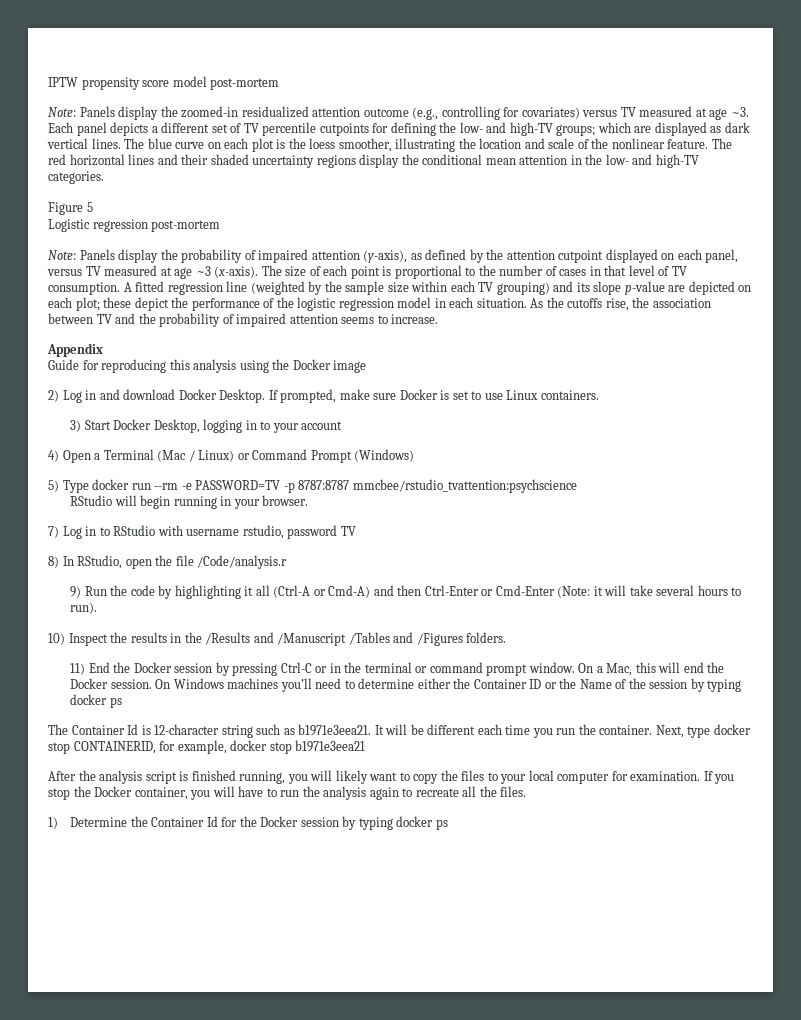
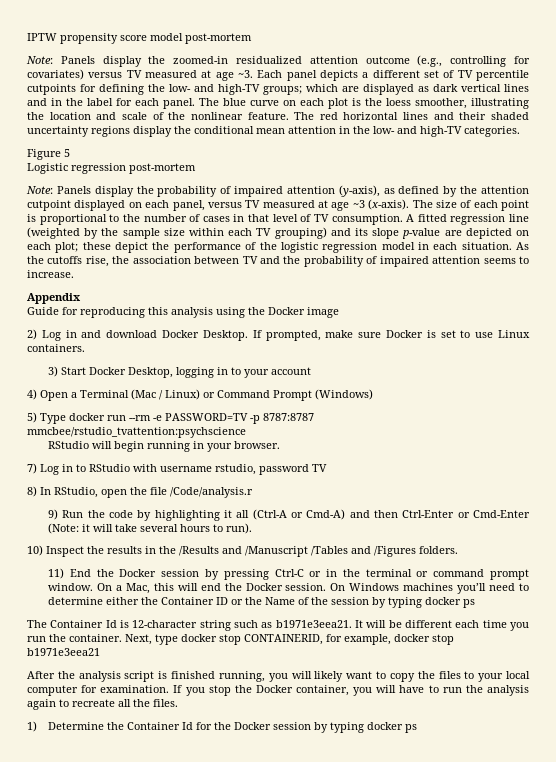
[91,138,121,149] lines. -> [504,84,529,92] [27,98,195,109] lines and in the label for each panel.

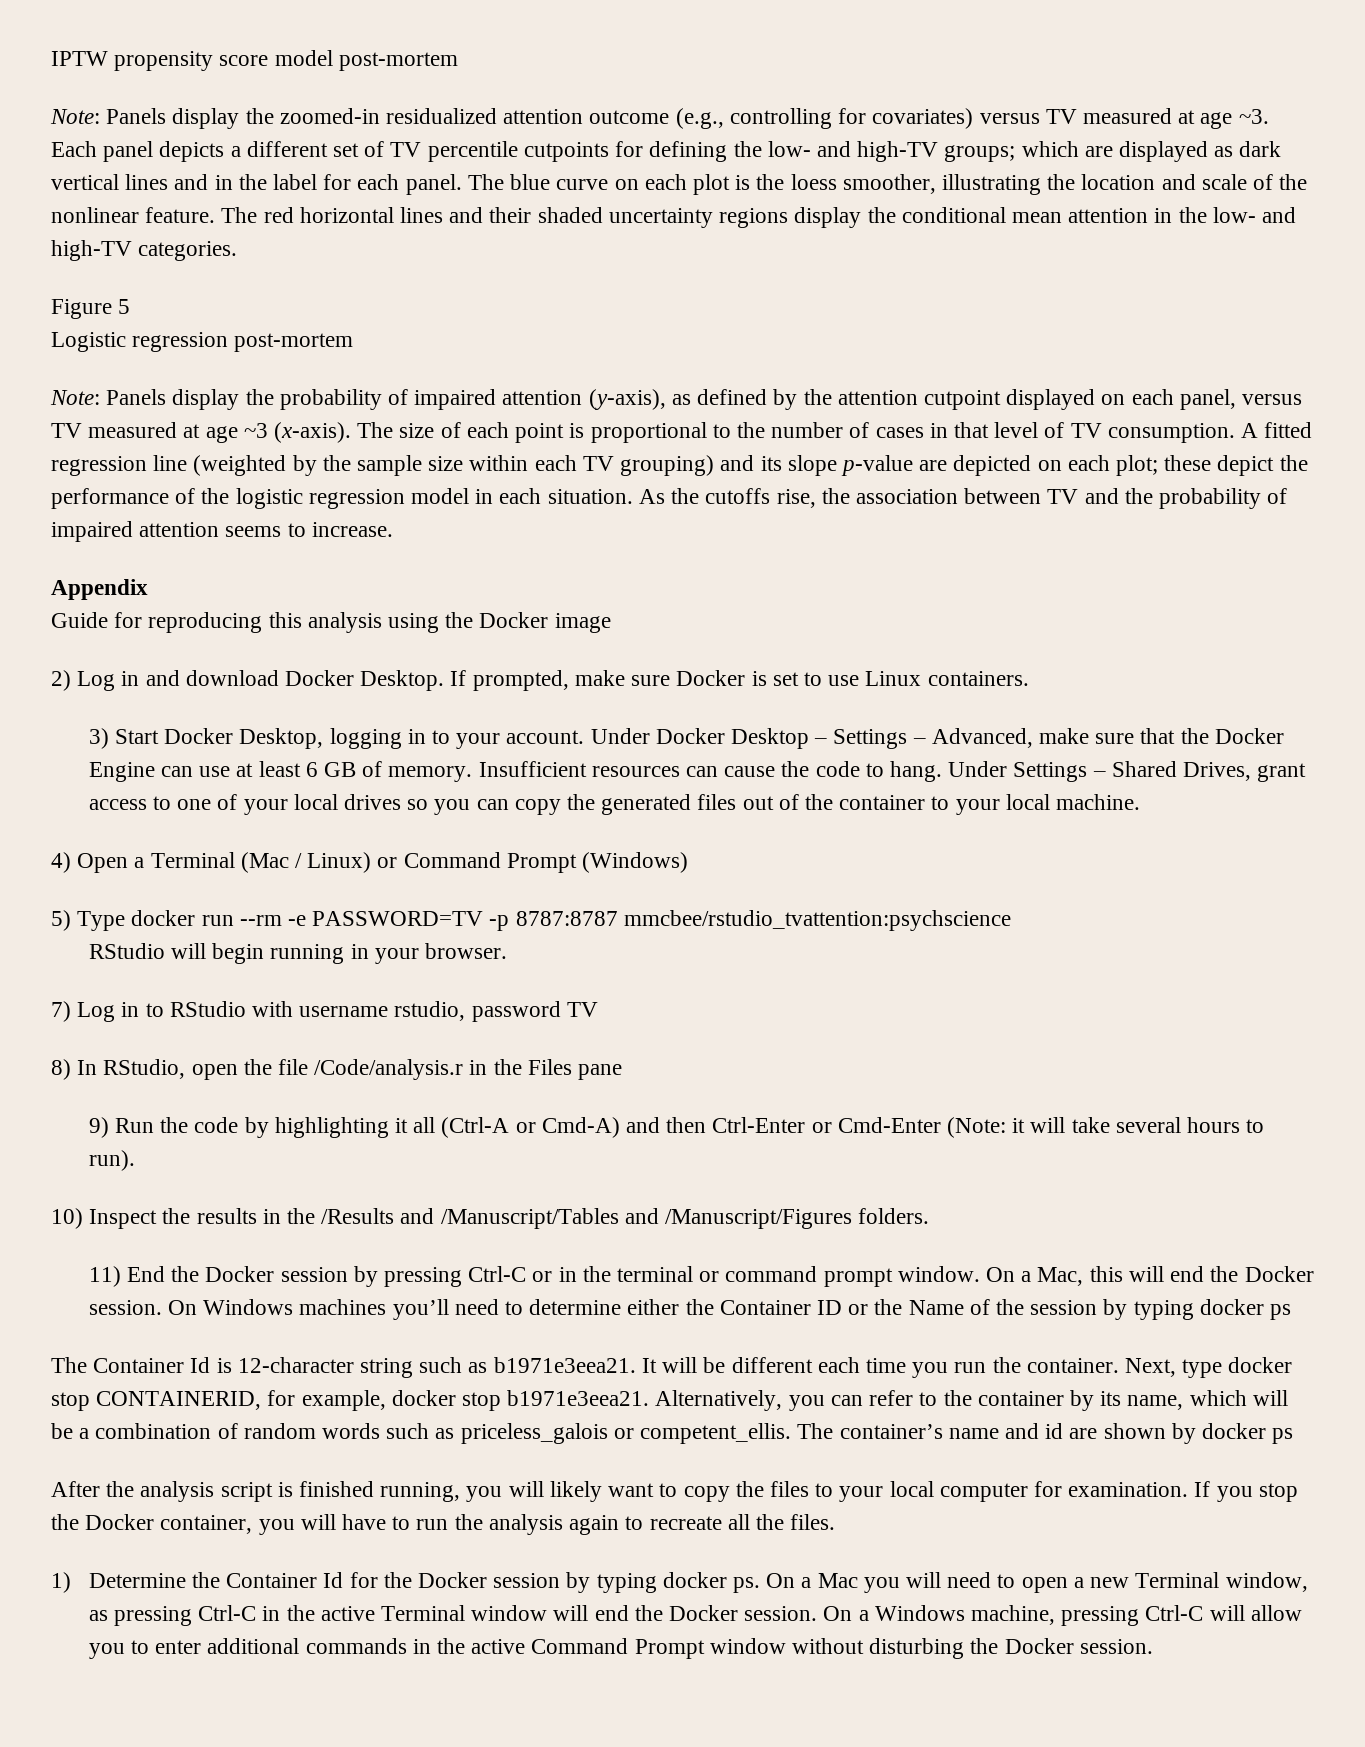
[271,367,312,375] account -> [506,728,1284,749] [88,761,1307,782] [88,794,1141,815] account. Under Docker Desktop – Settings – Advanced, make sure that the Docker Engine can use at least 6 GB of memory. Insufficient resources can cause the code to hang. Under Settings – Shared Drives, grant access to one of your local drives so you can copy the generated files out of the container to your local machine.
(253, 492) none -> [469,1059,623,1080] in the Files pane
[245,546,416,557] /Manuscript /Tables and /Figures -> [440,1208,853,1229] /Manuscript/Tables and /Manuscript/Figures
[27,648,100,656] b1971e3eea21 -> [507,1390,1288,1411] [51,1423,1294,1444] b1971e3eea21. Alternatively, you can refer to the container by its name, which will be a combination of random words such as priceless_galois or competent_ellis. The container’s name and id are shown by docker ps
[405,724,418,733] ps -> [732,1572,1308,1593] [88,1605,1302,1626] [88,1638,1153,1659] ps. On a Mac you will need to open a new Terminal window, as pressing Ctrl-C in the active Terminal window will end the Docker session. On a Windows machine, pressing Ctrl-C will allow you to enter additional commands in the active Command Prompt window without disturbing the Docker session.

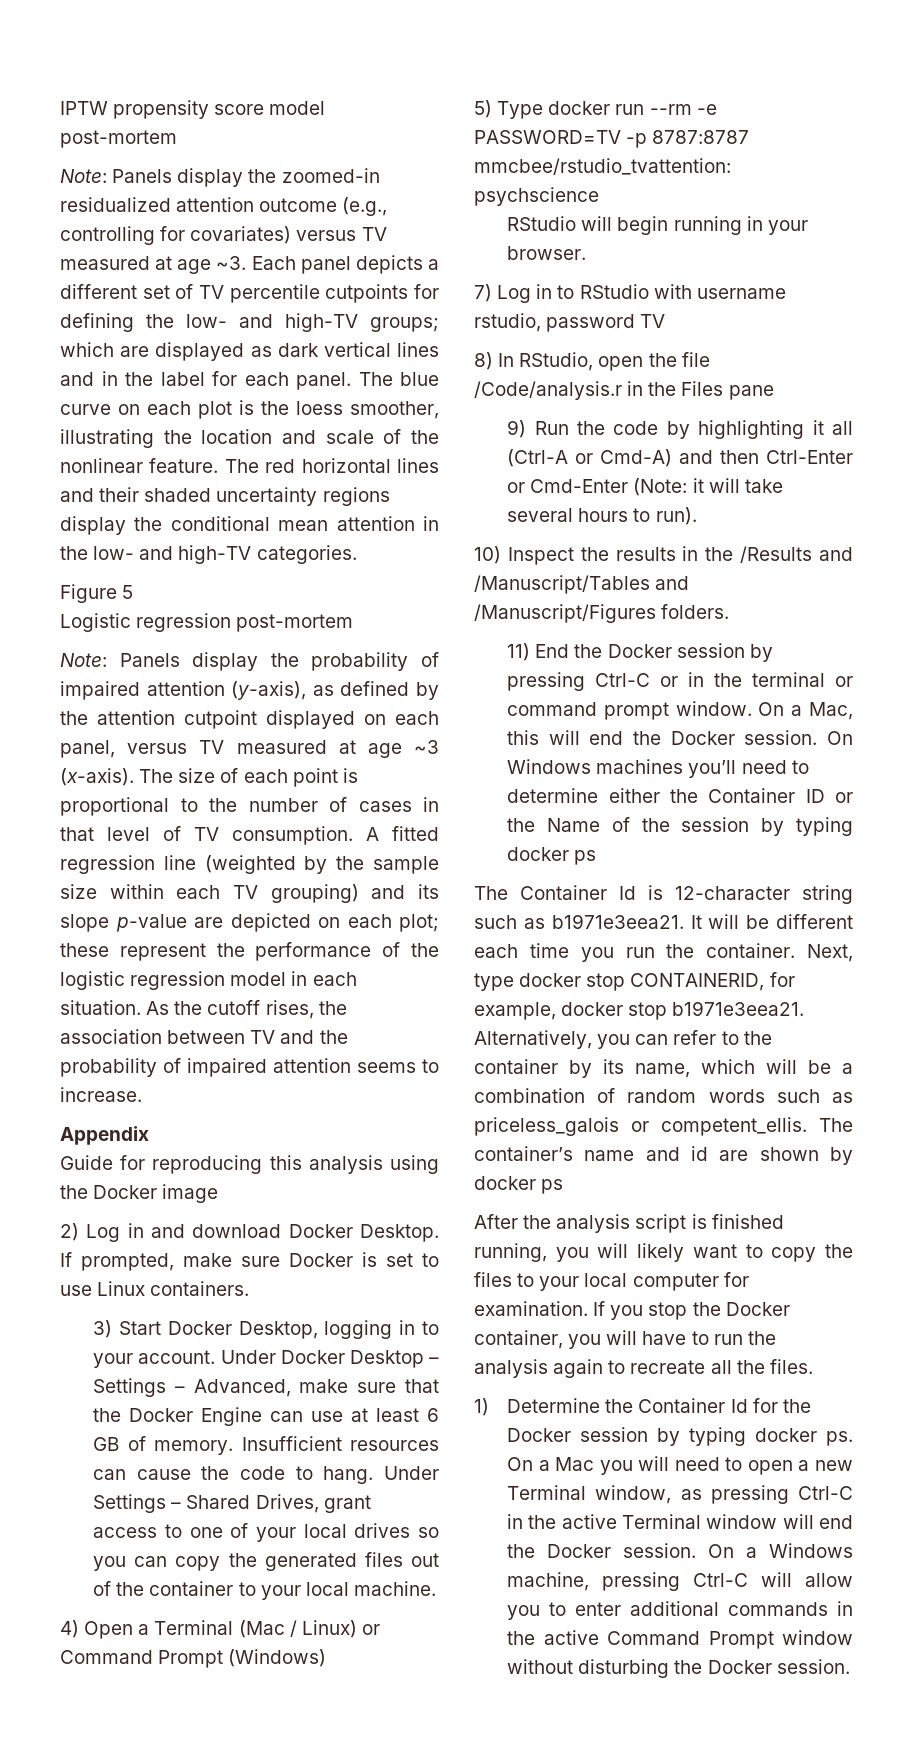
[1217,455,1275,476] depict -> [119,943,206,961] represent
[705,488,816,508] cutoffs rise, -> [207,1000,314,1019] cutoff rises,

